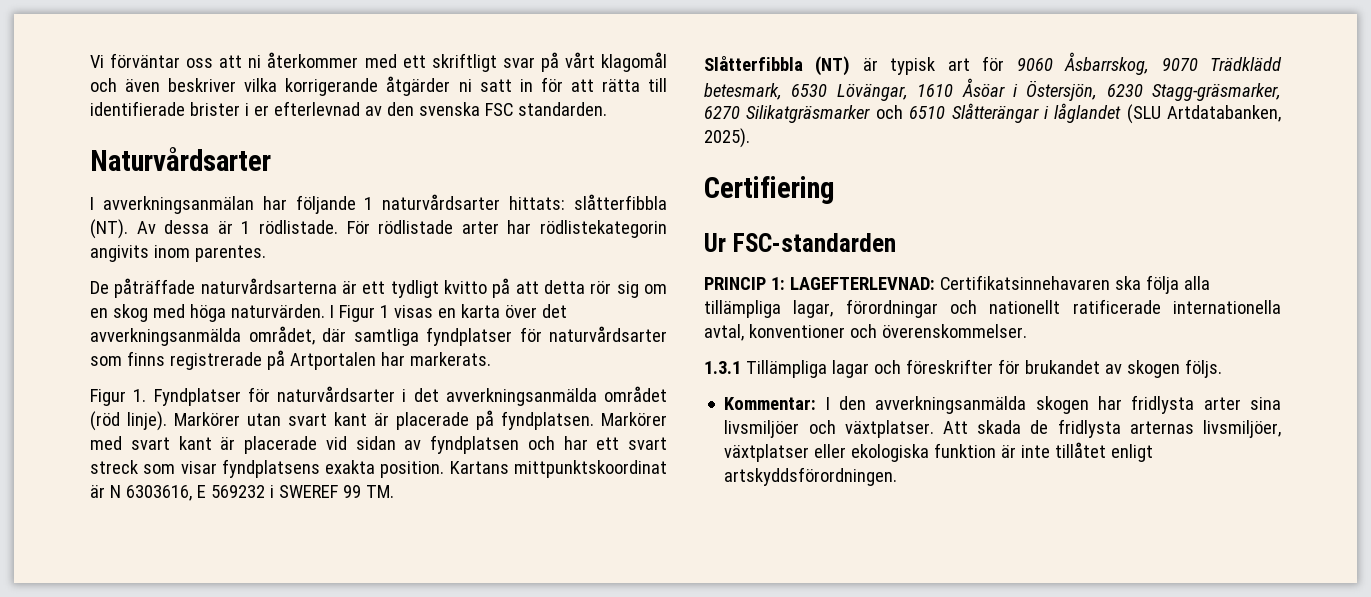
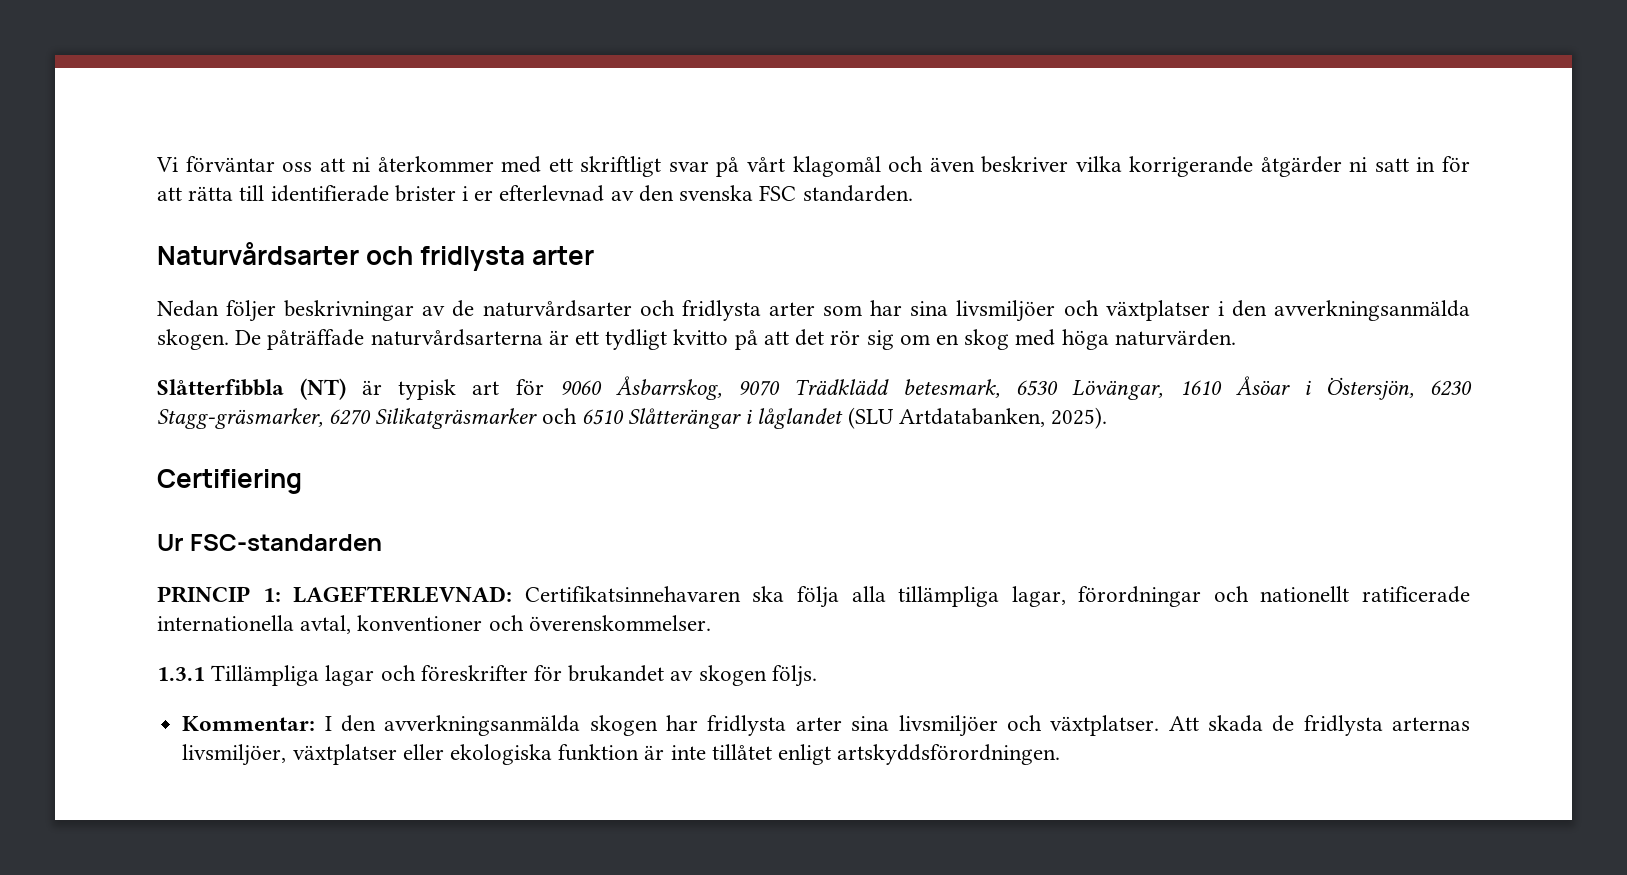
[90,194,667,214] [90,219,667,239] [90,245,266,262] // I avverkningsanmälan har följande 1 naturvårdsarter hittats: slåtterfibbla (NT). Av dessa är 1 rödlistade. För rödlistade arter har rödlistekategorin angivits inom parentes. // -> [366,246,595,271] [157,300,1470,322] [157,329,229,350] och fridlysta arter // Nedan följer beskrivningar av de naturvårdsarter och fridlysta arter som har sina livsmiljöer och växtplatser i den avverkningsanmälda skogen.
[543,280,585,294] detta -> [795,329,825,346] det
[329,304,567,322] [90,326,667,346] [90,350,491,370] [90,386,667,406] [90,410,667,431] [90,435,667,454] [90,459,667,478] [90,485,394,501] I Figur 1 visas en karta över det avverkningsanmälda området, där samtliga fyndplatser för naturvårdsarter som finns registrerade på Artportalen har markerats. // Figur 1. Fyndplatser för naturvårdsarter i det avverkningsanmälda området (röd linje). Markörer utan svart kant är placerade på fyndplatsen. Markörer med svart kant är placerade vid sidan av fyndplatsen och har ett svart streck som visar fyndplatsens exakta position. Kartans mittpunktskoordinat är N 6303616, E 569232 i SWEREF 99 TM. -> (1236, 337) none

